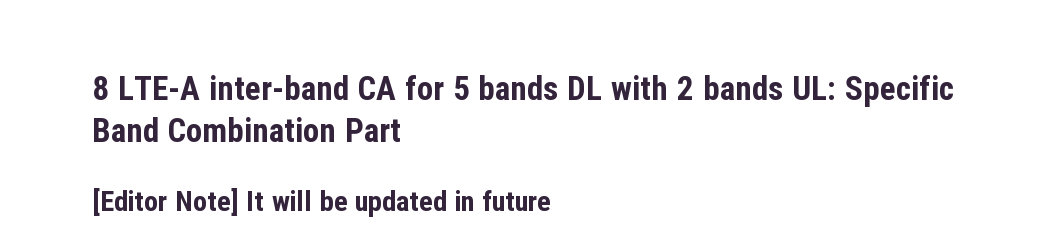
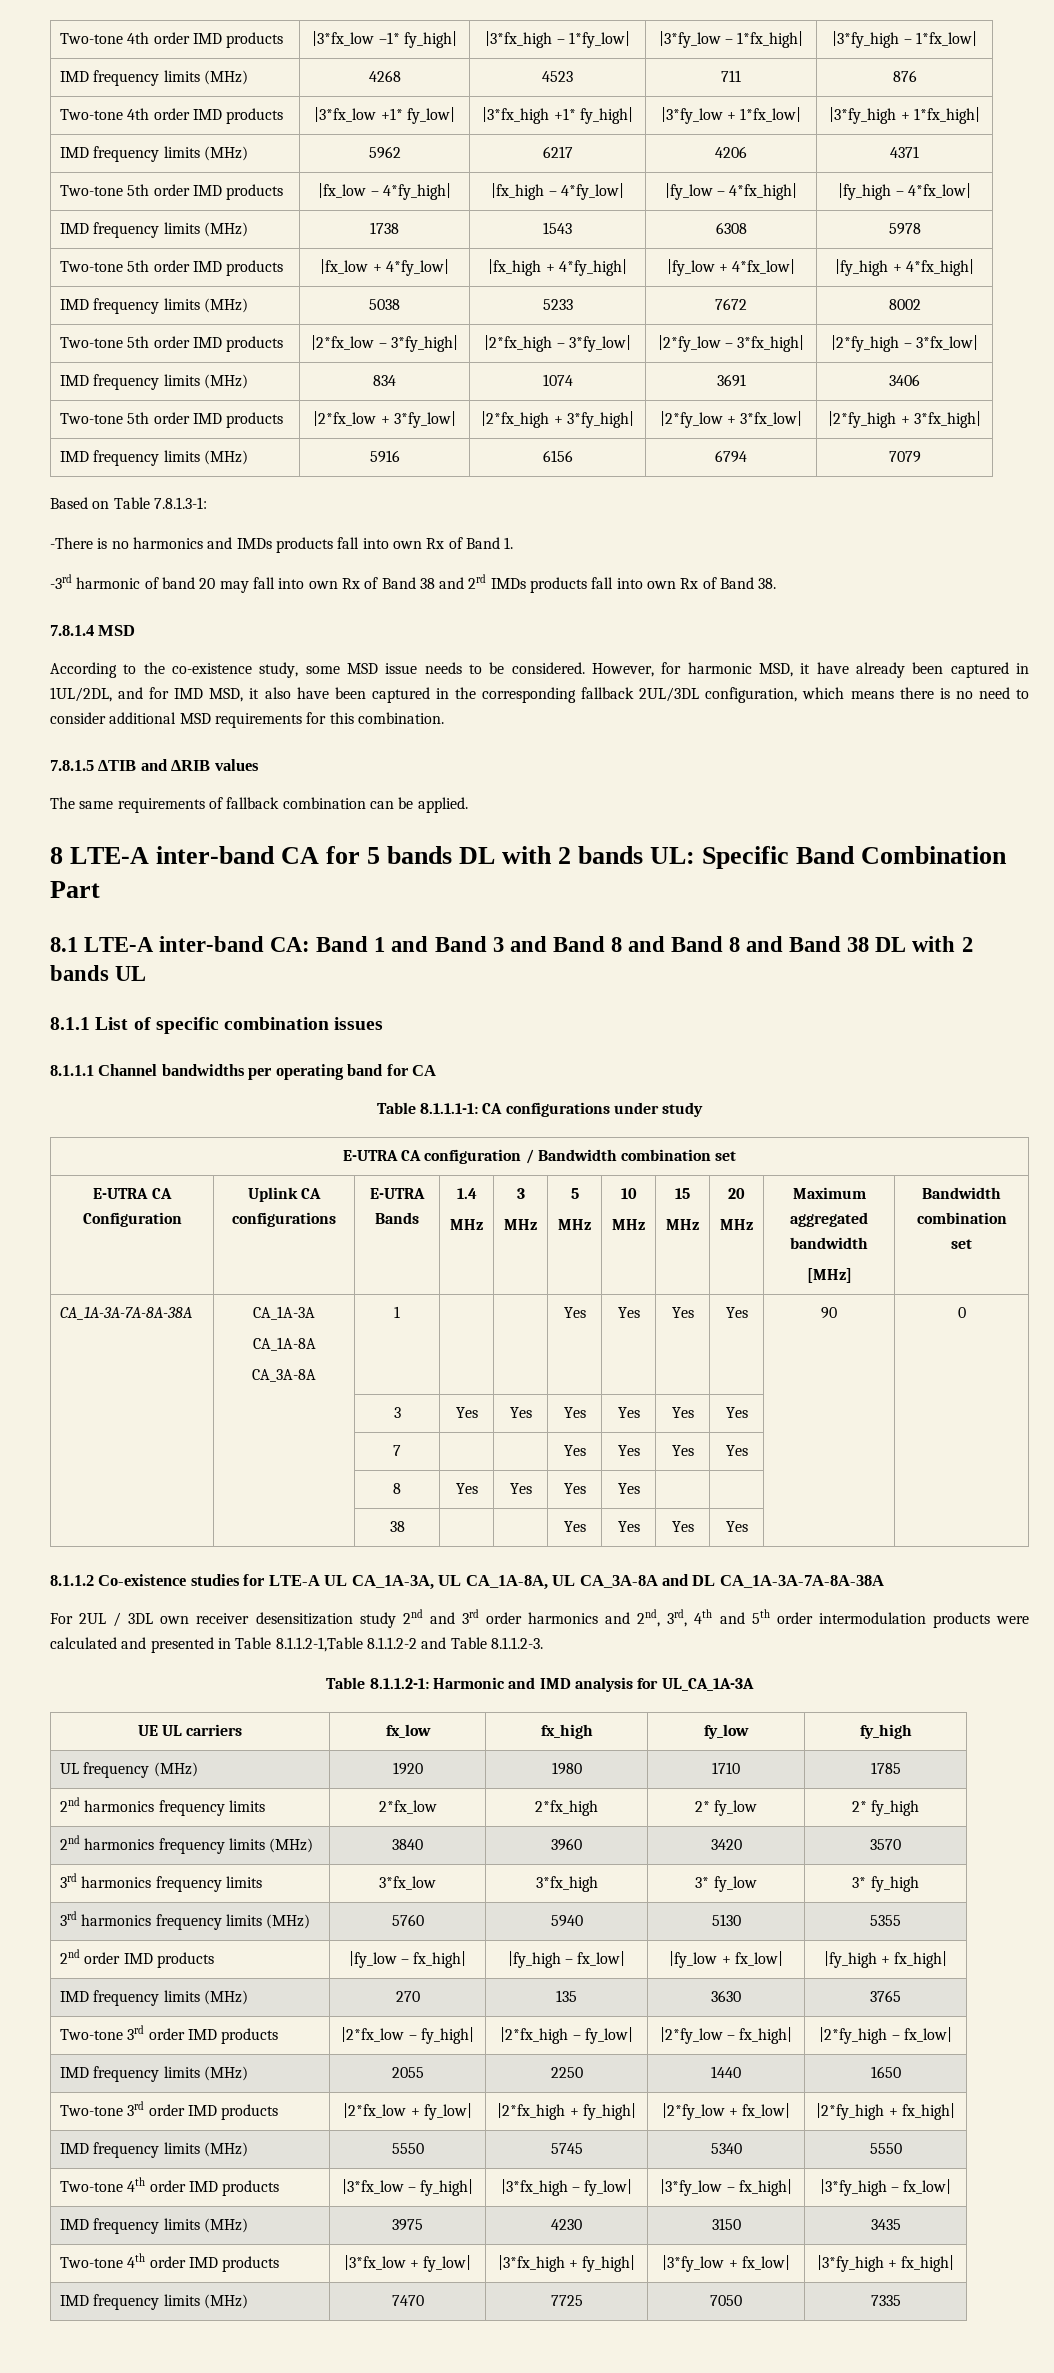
(92, 88) none -> [60,32,284,48] [312,31,457,48] [485,31,630,48] [658,31,804,48] [832,31,977,48] [60,70,248,86] [368,70,401,82] [542,71,573,82] [721,70,741,82] [892,70,917,82] [60,108,284,124] [314,107,455,124] [482,107,633,124] [660,107,802,124] [829,107,980,124] [60,146,248,162] [368,146,401,159] [542,146,573,158] [715,146,747,158] [890,146,919,158] [60,184,284,200] [318,183,451,200] [491,183,624,200] [664,183,798,200] [838,183,971,200] [60,222,248,238] [370,222,399,234] [543,222,572,234] [715,222,747,234] [888,223,921,235] [60,260,284,276] [320,259,449,276] [488,259,627,276] [666,259,796,276] [835,259,974,276] [60,298,248,314] [369,299,400,310] [542,299,573,310] [715,298,747,310] [888,299,921,310] [60,336,284,352] [311,335,458,352] [484,335,631,352] [657,335,805,352] [831,335,978,352] [60,374,248,390] [373,375,396,386] [542,374,573,386] [716,374,746,387] [889,374,920,386] [60,412,284,428] [313,411,456,428] [481,411,634,428] [659,411,803,428] [828,411,981,428] [60,450,248,466] [369,450,400,463] [542,450,573,462] [715,450,747,463] [888,451,921,463] [50,497,207,509] [50,537,514,553] [50,574,777,593] [50,625,136,636] [50,662,1030,678] [50,687,1030,703] [50,712,444,728] [50,759,259,771] [50,797,468,813] Two-tone 4th order IMD products | |3*fx_low –1* fy_high| | |3*fx_high – 1*fy_low| | |3*fy_low – 1*fx_high| | |3*fy_high – 1*fx_low| // IMD frequency limits (MHz) | 4268 | 4523 | 711 | 876 // Two-tone 4th order IMD products | |3*fx_low +1* fy_low| | |3*fx_high +1* fy_high| | |3*fy_low + 1*fx_low| | |3*fy_high + 1*fx_high| // IMD frequency limits (MHz) | 5962 | 6217 | 4206 | 4371 // Two-tone 5th order IMD products | |fx_low – 4*fy_high| | |fx_high – 4*fy_low| | |fy_low – 4*fx_high| | |fy_high – 4*fx_low| // IMD frequency limits (MHz) | 1738 | 1543 | 6308 | 5978 // Two-tone 5th order IMD products | |fx_low + 4*fy_low| | |fx_high + 4*fy_high| | |fy_low + 4*fx_low| | |fy_high + 4*fx_high| // IMD frequency limits (MHz) | 5038 | 5233 | 7672 | 8002 // Two-tone 5th order IMD products | |2*fx_low – 3*fy_high| | |2*fx_high – 3*fy_low| | |2*fy_low – 3*fx_high| | |2*fy_high – 3*fx_low| // IMD frequency limits (MHz) | 834 | 1074 | 3691 | 3406 // Two-tone 5th order IMD products | |2*fx_low + 3*fy_low| | |2*fx_high + 3*fy_high| | |2*fy_low + 3*fx_low| | |2*fy_high + 3*fx_high| // IMD frequency limits (MHz) | 5916 | 6156 | 6794 | 7079 // Based on Table 7.8.1.3-1: // -There is no harmonics and IMDs products fall into own Rx of Band 1. // -3rd harmonic of band 20 may fall into own Rx of Band 38 and 2rd IMDs products fall into own Rx of Band 38. // 7.8.1.4 MSD // According to the co-existence study, some MSD issue needs to be considered. However, for harmonic MSD, it have already been captured in 1UL/2DL, and for IMD MSD, it also have been captured in the corresponding fallback 2UL/3DL configuration, which means there is no need to consider additional MSD requirements for this combination. // 7.8.1.5 ∆TIB and ∆RIB values // The same requirements of fallback combination can be applied. //
[92,188,551,217] [Editor Note] It will be updated in future -> [50,936,973,952] [50,965,147,981] [50,1017,384,1034] [50,1064,437,1080] [376,1102,704,1117] [342,1149,737,1164] [93,1188,172,1199] [82,1212,182,1227] [247,1187,322,1202] [232,1212,336,1227] [370,1188,425,1199] [375,1212,419,1224] [456,1188,477,1199] [450,1219,483,1230] [516,1188,525,1199] [504,1219,537,1230] [570,1188,579,1199] [558,1219,591,1230] [620,1188,637,1199] [612,1219,645,1230] [675,1188,690,1199] [666,1219,699,1230] [728,1188,745,1199] [720,1219,753,1230] [792,1187,866,1199] [790,1212,868,1227] [790,1237,868,1249] [806,1268,852,1283] [922,1187,1001,1199] [916,1212,1007,1224] [951,1239,972,1249] [60,1306,193,1320] [253,1306,315,1320] [252,1337,316,1351] [252,1369,316,1382] [394,1306,400,1318] [563,1307,586,1318] [617,1307,640,1318] [671,1307,694,1318] [725,1307,748,1318] [821,1307,837,1319] [957,1307,966,1318] [393,1407,401,1418] [455,1407,478,1418] [509,1407,532,1418] [563,1407,586,1418] [617,1407,640,1418] [671,1407,694,1418] [725,1407,748,1418] [393,1445,401,1456] [563,1445,586,1456] [617,1445,640,1456] [671,1445,694,1456] [725,1445,748,1456] [393,1483,401,1494] [455,1483,478,1494] [509,1483,532,1494] [563,1483,586,1494] [617,1483,640,1494] [389,1521,405,1532] [563,1521,586,1532] [617,1521,640,1532] [671,1521,694,1532] [725,1521,748,1532] [50,1574,884,1590] [50,1609,1030,1628] [50,1637,543,1653] [326,1677,754,1692] [137,1724,243,1736] [385,1724,431,1738] [540,1724,593,1739] [704,1724,749,1739] [859,1724,912,1739] [60,1762,198,1778] [392,1762,423,1775] [551,1762,582,1775] [712,1762,740,1774] [870,1762,901,1774] [60,1797,265,1816] [378,1800,437,1814] [535,1800,598,1816] [694,1800,758,1816] [851,1800,920,1816] [60,1835,314,1854] [392,1839,423,1850] [551,1838,582,1851] [710,1839,742,1850] [870,1839,901,1850] [60,1873,262,1892] [379,1876,436,1890] [535,1876,598,1892] [695,1876,757,1892] [852,1876,919,1892] [60,1911,311,1930] [391,1914,424,1926] [550,1915,583,1927] [711,1914,741,1926] [870,1915,901,1926] [60,1949,214,1968] [348,1951,467,1968] [507,1951,626,1968] [669,1951,783,1968] [823,1951,948,1968] [60,1990,248,2006] [395,1991,420,2002] [556,1990,577,2002] [711,1990,741,2002] [870,1990,901,2002] [60,2025,279,2044] [341,2027,474,2044] [500,2027,633,2044] [659,2027,793,2044] [819,2027,952,2044] [60,2066,248,2082] [391,2067,424,2078] [550,2067,583,2078] [711,2066,741,2078] [870,2066,901,2078] [60,2101,279,2120] [343,2103,472,2120] [497,2103,636,2120] [661,2103,791,2120] [816,2103,955,2120] [60,2142,248,2158] [391,2143,424,2154] [550,2143,583,2154] [710,2143,742,2154] [869,2143,902,2154] [60,2177,280,2196] [341,2179,474,2196] [500,2179,633,2196] [660,2179,792,2196] [819,2179,952,2196] [60,2218,248,2234] [392,2219,423,2231] [551,2219,582,2230] [711,2218,741,2230] [870,2219,901,2230] [60,2253,280,2272] [343,2255,472,2272] [497,2255,636,2272] [662,2255,790,2272] [816,2255,955,2272] [60,2294,248,2310] [391,2295,424,2306] [550,2295,583,2306] [710,2295,742,2306] [870,2295,901,2306] 8.1 LTE-A inter-band CA: Band 1 and Band 3 and Band 8 and Band 8 and Band 38 DL with 2 bands UL // 8.1.1 List of specific combination issues // 8.1.1.1 Channel bandwidths per operating band for CA // Table 8.1.1.1-1: CA configurations under study // E-UTRA CA configuration / Bandwidth combination set // E-UTRA CA Configuration | Uplink CA configurations | E-UTRA Bands | 1.4 // MHz | 3 // MHz | 5 // MHz | 10 // MHz | 15 // MHz | 20 // MHz | Maximum aggregated bandwidth // [MHz] | Bandwidth combination set // CA_1A-3A-7A-8A-38A | CA_1A-3A // CA_1A-8A // CA_3A-8A | 1 | | | Yes | Yes | Yes | Yes | 90 | 0 // | | 3 | Yes | Yes | Yes | Yes | Yes | Yes | | // | | 7 | | | Yes | Yes | Yes | Yes | | // | | 8 | Yes | Yes | Yes | Yes | | | | // | | 38 | | | Yes | Yes | Yes | Yes | | // 8.1.1.2 Co-existence studies for LTE-A UL CA_1A-3A, UL CA_1A-8A, UL CA_3A-8A and DL CA_1A-3A-7A-8A-38A // For 2UL / 3DL own receiver desensitization study 2nd and 3rd order harmonics and 2nd, 3rd, 4th and 5th order intermodulation products were calculated and presented in Table 8.1.1.2-1,Table 8.1.1.2-2 and Table 8.1.1.2-3. // Table 8.1.1.2-1: Harmonic and IMD analysis for UL_CA_1A-3A // UE UL carriers | fx_low | fx_high | fy_low | fy_high // UL frequency (MHz) | 1920 | 1980 | 1710 | 1785 // 2nd harmonics frequency limits | 2*fx_low | 2*fx_high | 2* fy_low | 2* fy_high // 2nd harmonics frequency limits (MHz) | 3840 | 3960 | 3420 | 3570 // 3rd harmonics frequency limits | 3*fx_low | 3*fx_high | 3* fy_low | 3* fy_high // 3rd harmonics frequency limits (MHz) | 5760 | 5940 | 5130 | 5355 // 2nd order IMD products | |fy_low – fx_high| | |fy_high – fx_low| | |fy_low + fx_low| | |fy_high + fx_high| // IMD frequency limits (MHz) | 270 | 135 | 3630 | 3765 // Two-tone 3rd order IMD products | |2*fx_low – fy_high| | |2*fx_high – fy_low| | |2*fy_low – fx_high| | |2*fy_high – fx_low| // IMD frequency limits (MHz) | 2055 | 2250 | 1440 | 1650 // Two-tone 3rd order IMD products | |2*fx_low + fy_low| | |2*fx_high + fy_high| | |2*fy_low + fx_low| | |2*fy_high + fx_high| // IMD frequency limits (MHz) | 5550 | 5745 | 5340 | 5550 // Two-tone 4th order IMD products | |3*fx_low – fy_high| | |3*fx_high – fy_low| | |3*fy_low – fx_high| | |3*fy_high – fx_low| // IMD frequency limits (MHz) | 3975 | 4230 | 3150 | 3435 // Two-tone 4th order IMD products | |3*fx_low + fy_low| | |3*fx_high + fy_high| | |3*fy_low + fx_low| | |3*fy_high + fx_high| // IMD frequency limits (MHz) | 7470 | 7725 | 7050 | 7335

